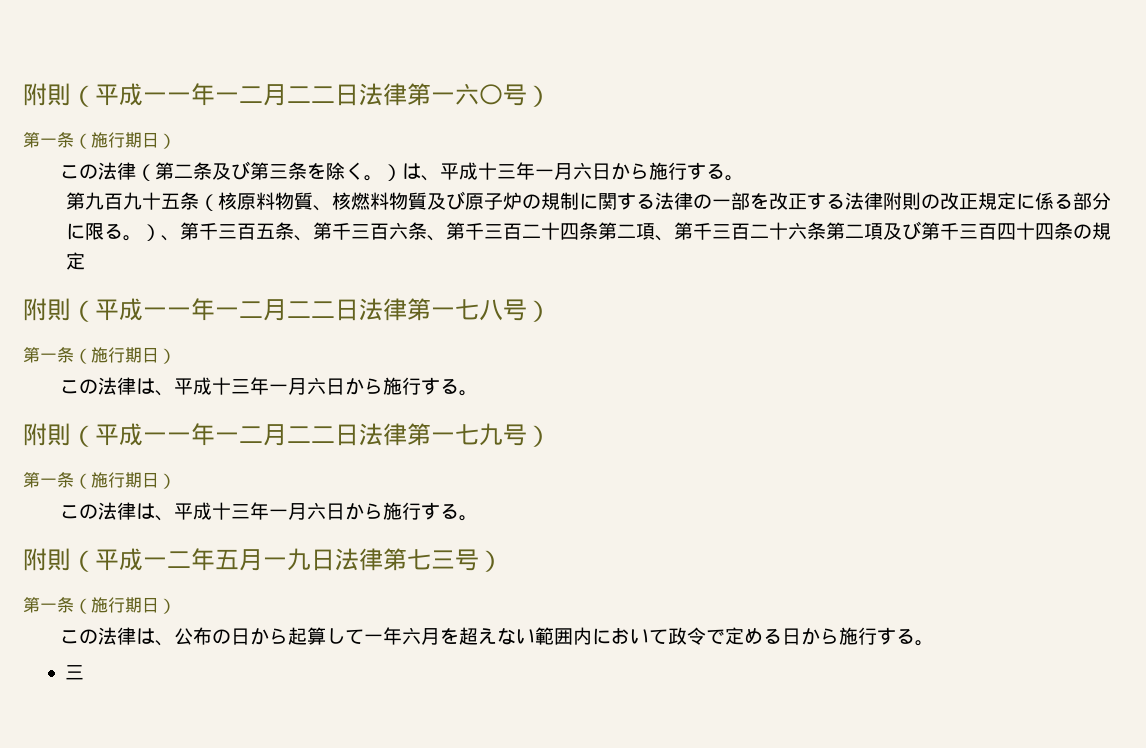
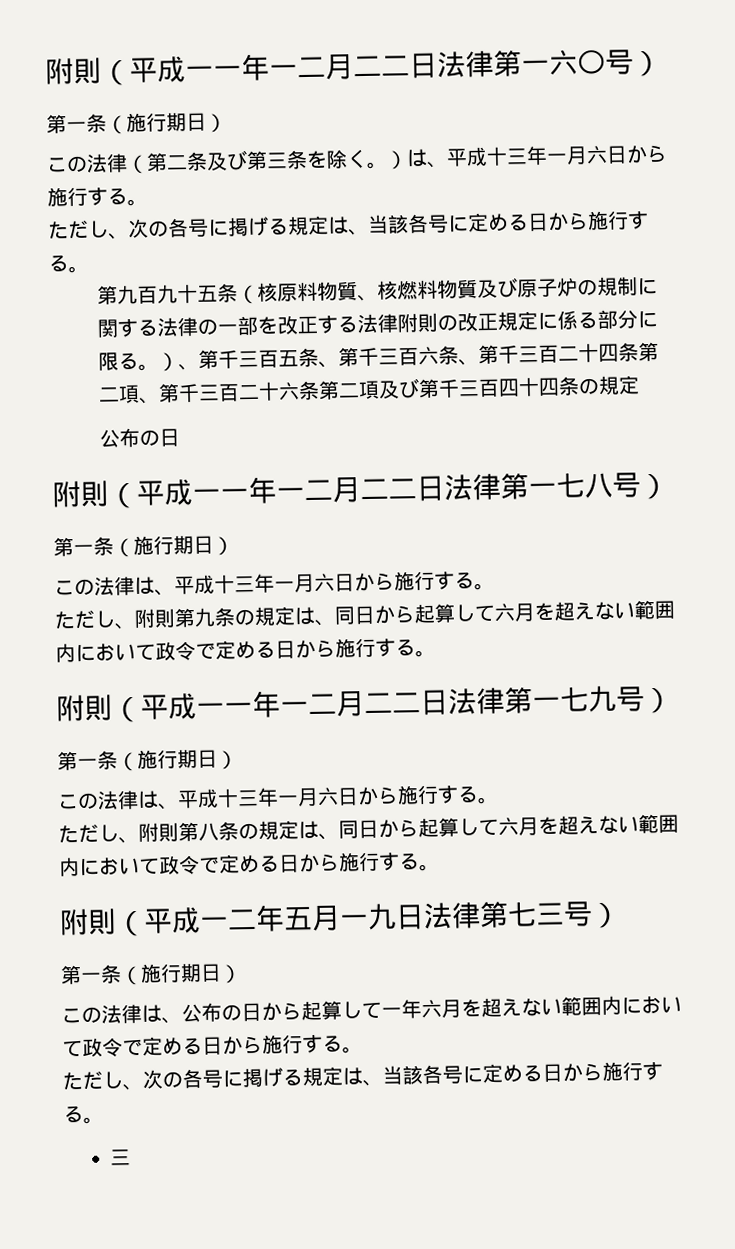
(744, 178) none -> [47,210,649,240] [48,255,89,274] // ただし、次の各号に掲げる規定は、当該各号に定める日から施行する。
(86, 261) none -> [99,427,181,448] // 公布の日
(478, 393) none -> [54,600,675,630] [55,637,436,663] // ただし、附則第九条の規定は、同日から起算して六月を超えない範囲内において政令で定める日から施行する。
(478, 518) none -> [58,814,679,844] [58,851,440,877] // ただし、附則第八条の規定は、同日から起算して六月を超えない範囲内において政令で定める日から施行する。
(934, 643) none -> [62,1061,663,1091] [63,1105,104,1124] // ただし、次の各号に掲げる規定は、当該各号に定める日から施行する。

